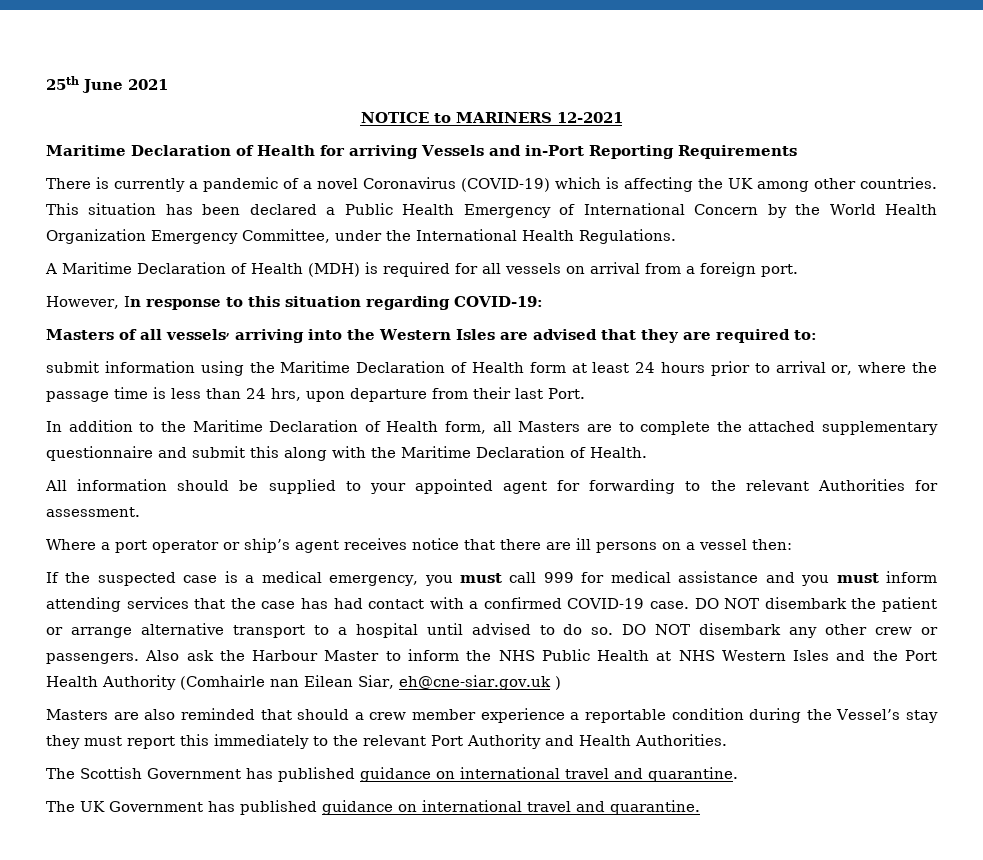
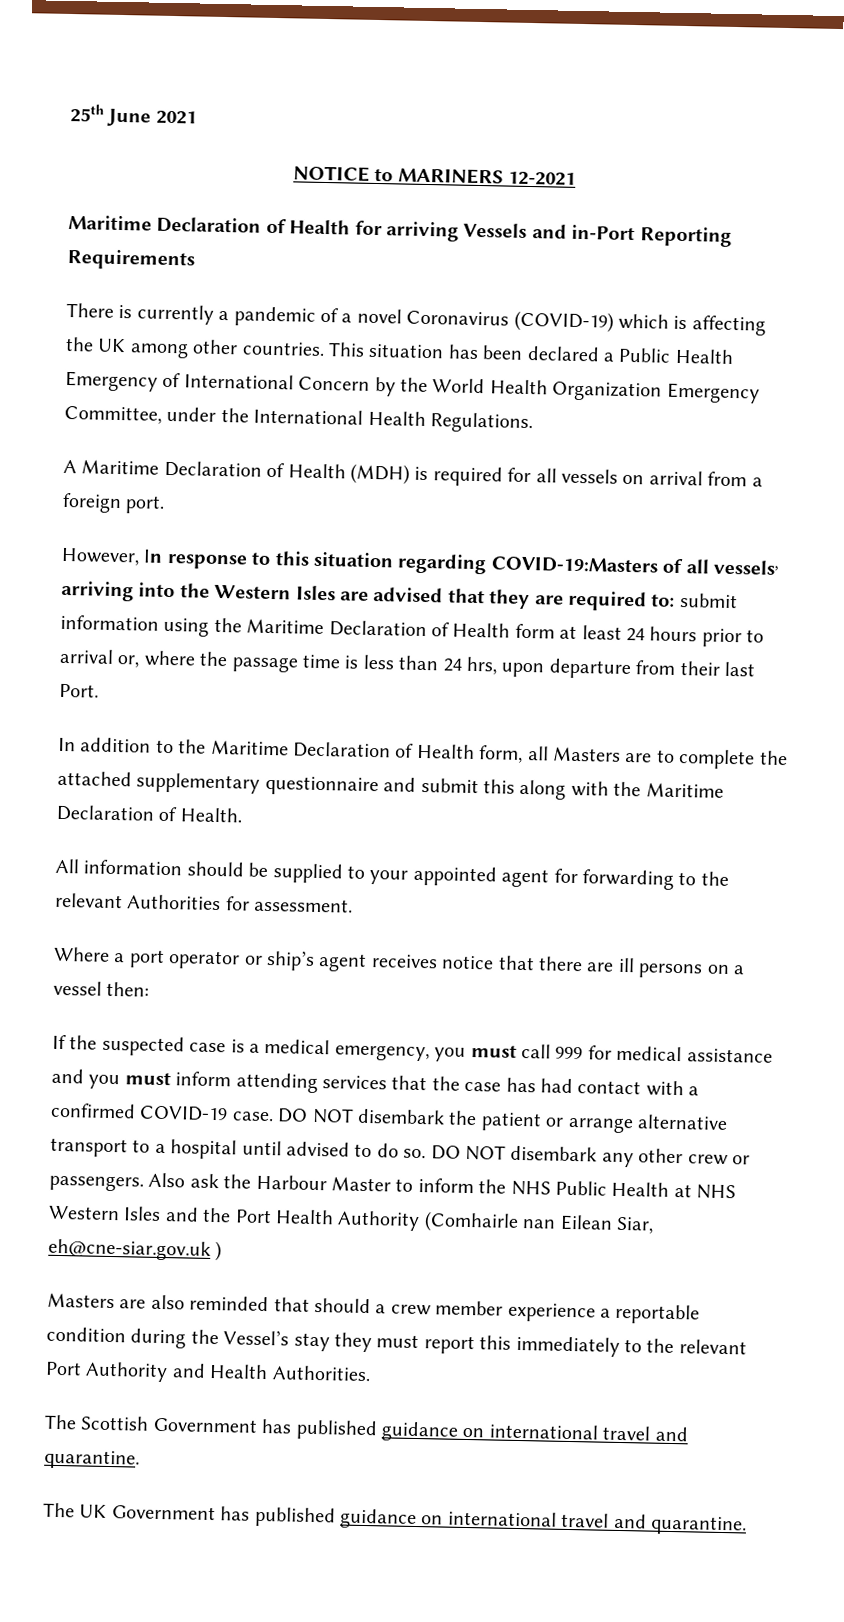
[453,296,543,307] [46,329,114,340] COVID-19: // Masters -> [490,556,658,574] COVID-19:Masters
(817, 335) // -> (676, 600) none

